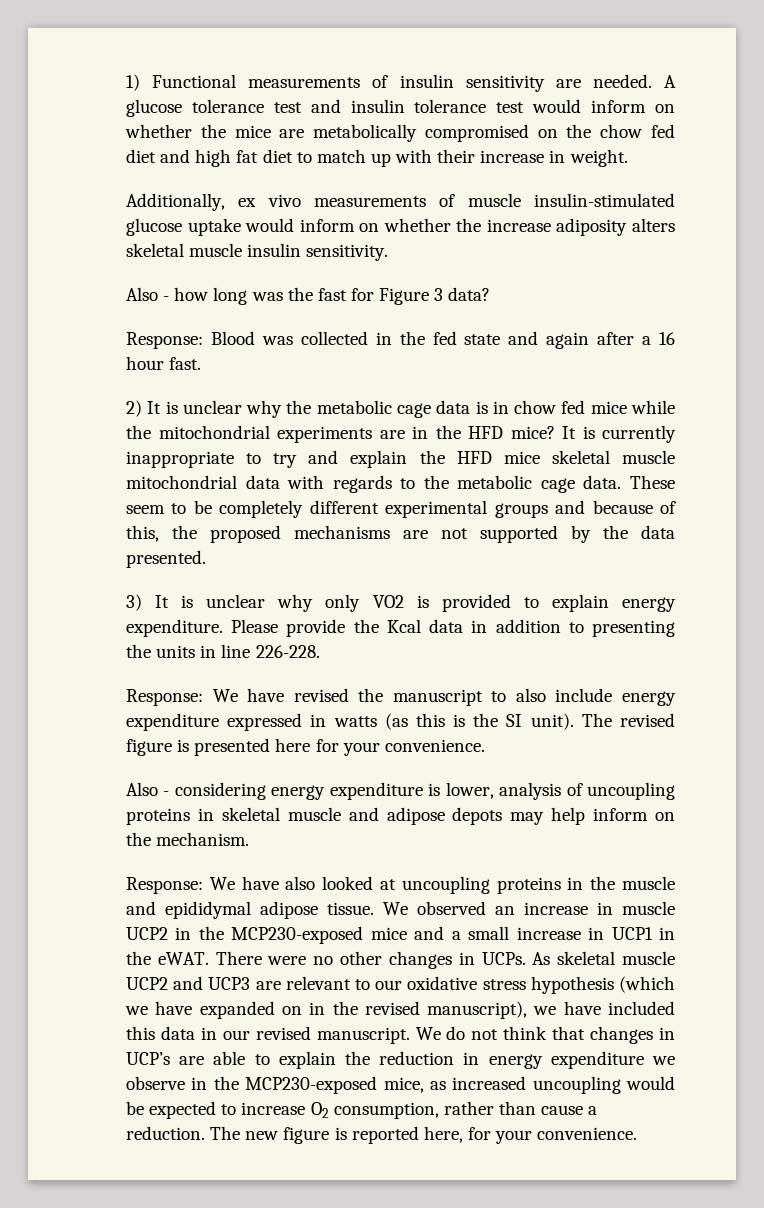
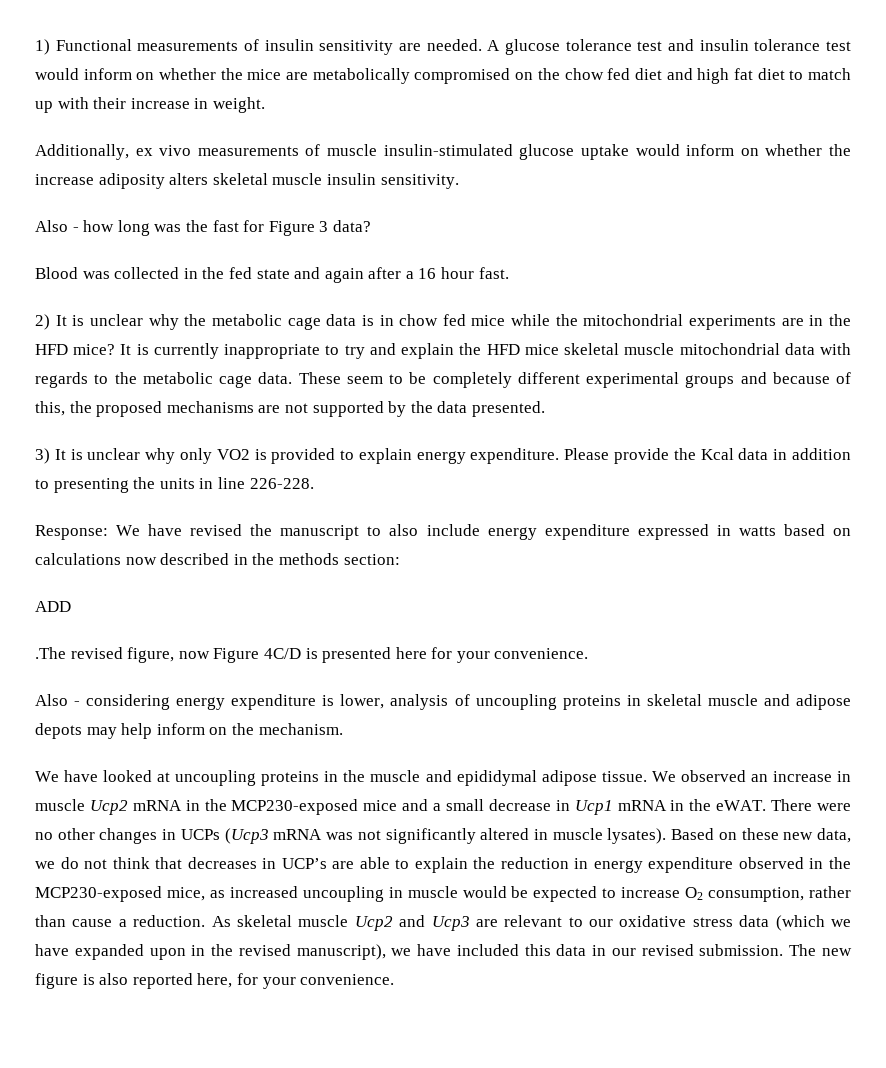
[126,332,203,349] Response: -> (371, 226) none
[384,713,675,730] [126,739,172,756] (as this is the SI unit). The revised figure -> [783,524,852,536] [35,553,400,565] [35,601,71,612] [35,647,301,663] based on calculations now described in the methods section: // ADD // .The revised figure, now Figure 4C/D
[126,876,316,894] Response: We have also -> [35,770,99,782] We have
[126,927,168,940] UCP2 -> [89,800,182,815] Ucp2 mRNA
[516,927,653,940] increase in UCP1 -> [488,799,667,815] decrease in Ucp1 mRNA
[481,951,675,965] [126,976,251,990] UCPs. As skeletal muscle UCP2 and UCP3 -> [180,828,851,844] [35,857,851,873] [35,886,852,902] [35,915,470,931] UCPs (Ucp3 mRNA was not significantly altered in muscle lysates). Based on these new data, we do not think that decreases in UCP’s are able to explain the reduction in energy expenditure observed in the MCP230-exposed mice, as increased uncoupling in muscle would be expected to increase O2 consumption, rather than cause a reduction. As skeletal muscle Ucp2 and Ucp3
[530,976,614,994] hypothesis -> [739,915,770,927] data
[281,1006,302,1015] on -> [149,948,186,960] upon
[316,1026,675,1044] [126,1051,675,1069] [126,1076,675,1094] [126,1101,598,1119] [126,1126,205,1140] manuscript. We do not think that changes in UCP’s are able to explain the reduction in energy expenditure we observe in the MCP230-exposed mice, as increased uncoupling would be expected to increase O2 consumption, rather than cause a reduction. -> [699,944,784,956] submission.
(347, 1133) none -> [99,973,129,985] also

